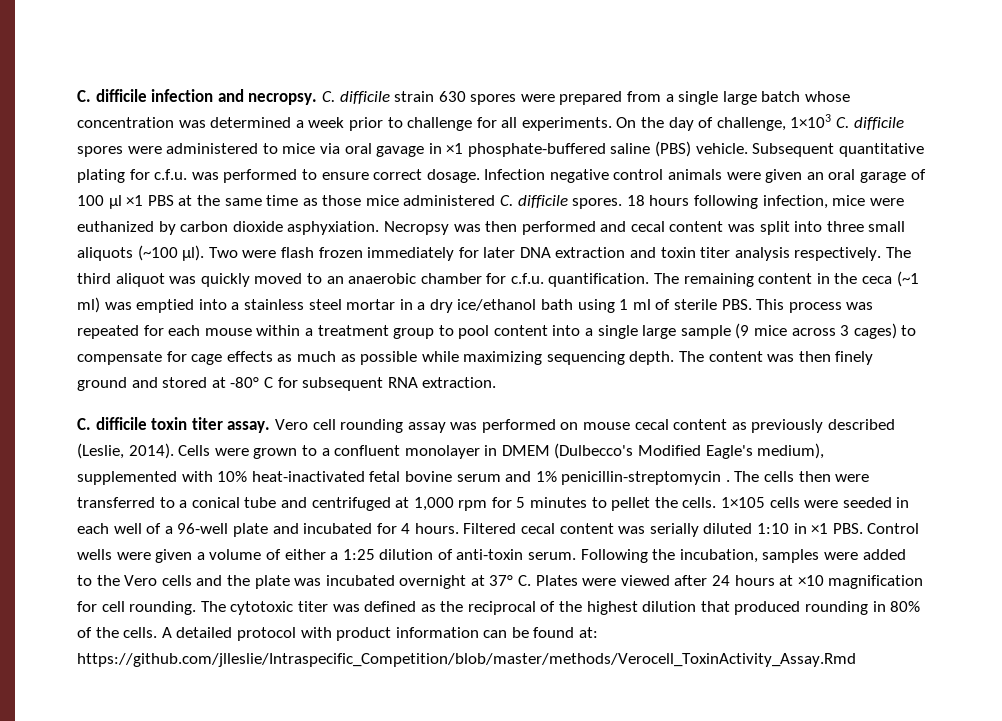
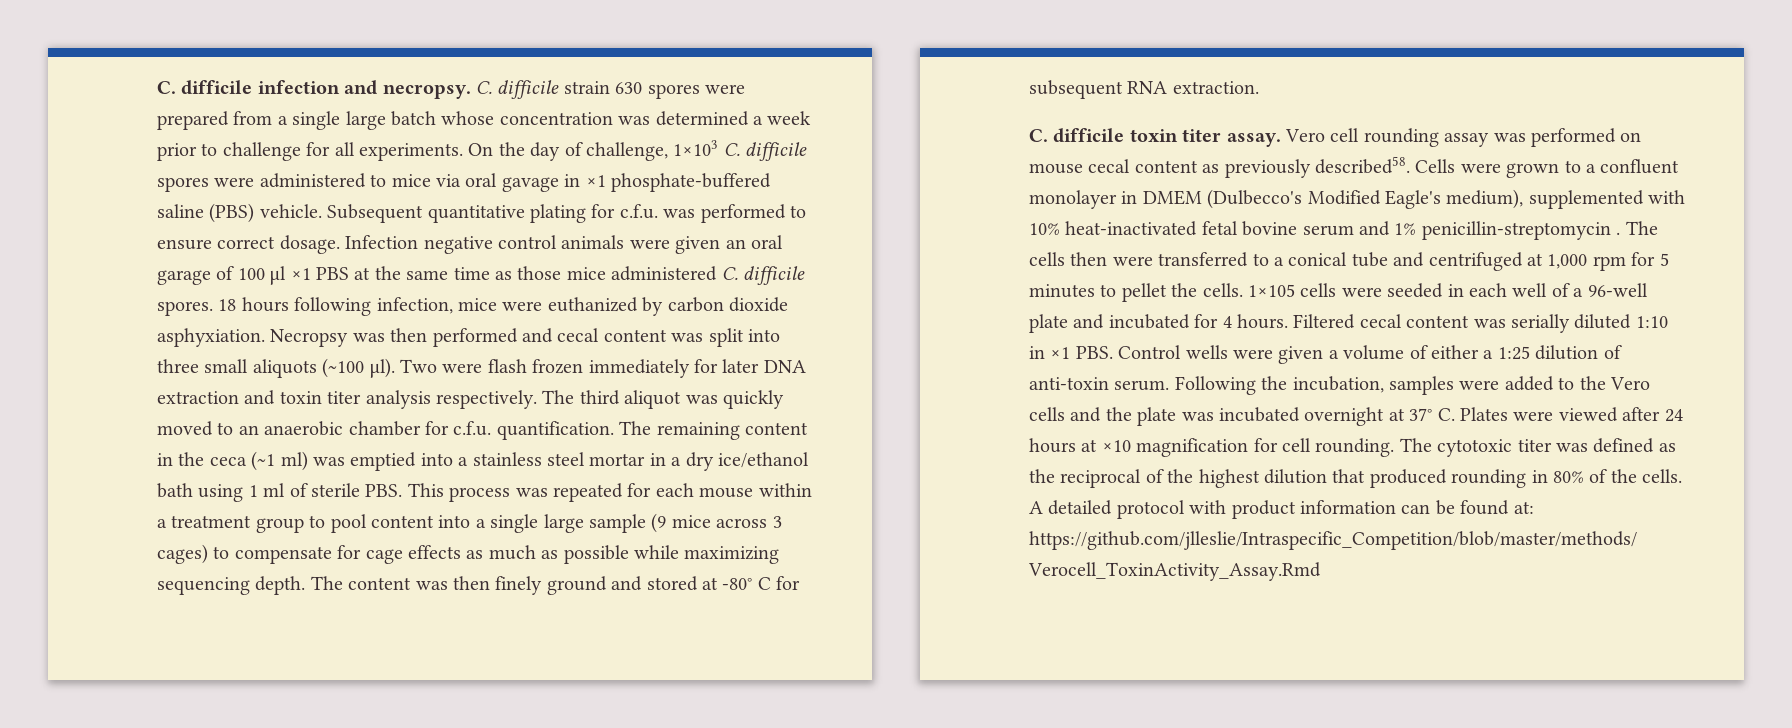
[828,419,896,430] [77,443,174,459] described (Leslie, 2014). -> [1315,156,1410,174] described58.

